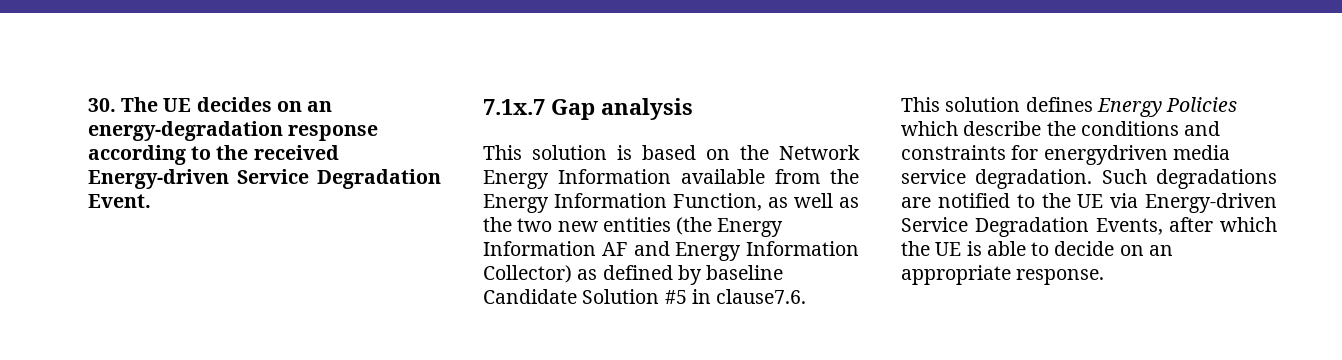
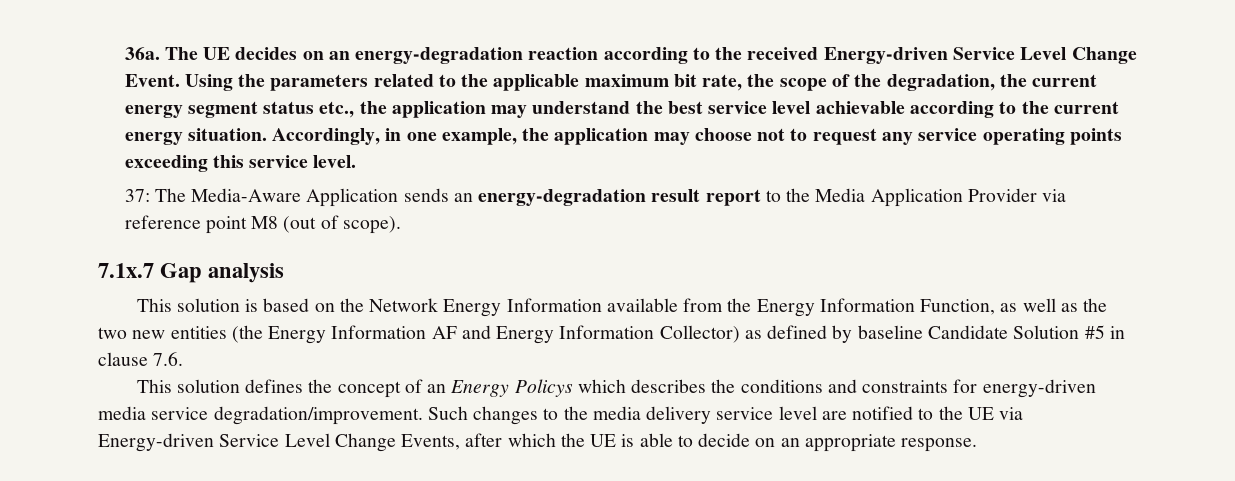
[87,98,116,112] 30. -> [124,47,160,60] 36a.
[288,125,379,141] response -> [528,47,599,60] reaction
[317,169,441,189] Degradation -> [1020,47,1137,64] Level Change
(151, 201) none -> [184,74,1098,91] [124,101,1119,118] [124,128,1122,145] [124,155,357,172] [124,188,1067,207] [124,215,401,234] Using the parameters related to the applicable maximum bit rate, the scope of the degradation, the current energy segment status etc., the application may understand the best service level achievable according to the current energy situation. Accordingly, in one example, the application may choose not to request any service operating points exceeding this service level. // 37: The Media-Aware Application sends an energy-degradation result report to the Media Application Provider via reference point M8 (out of scope).
[716,289,807,304] clause7.6. -> [98,352,184,366] clause 7.6.
[1096,97,1238,117] [901,121,1042,136] Energy Policies which describe -> [308,379,707,398] the concept of an Energy Policys which describes
[1043,145,1168,165] energydriven -> [982,379,1096,398] energy-driven
[975,169,1277,189] degradation. Such degradations -> [213,406,817,425] degradation/improvement. Such changes to the media delivery service level
[974,217,1089,237] Degradation -> [284,433,396,452] Level Change

